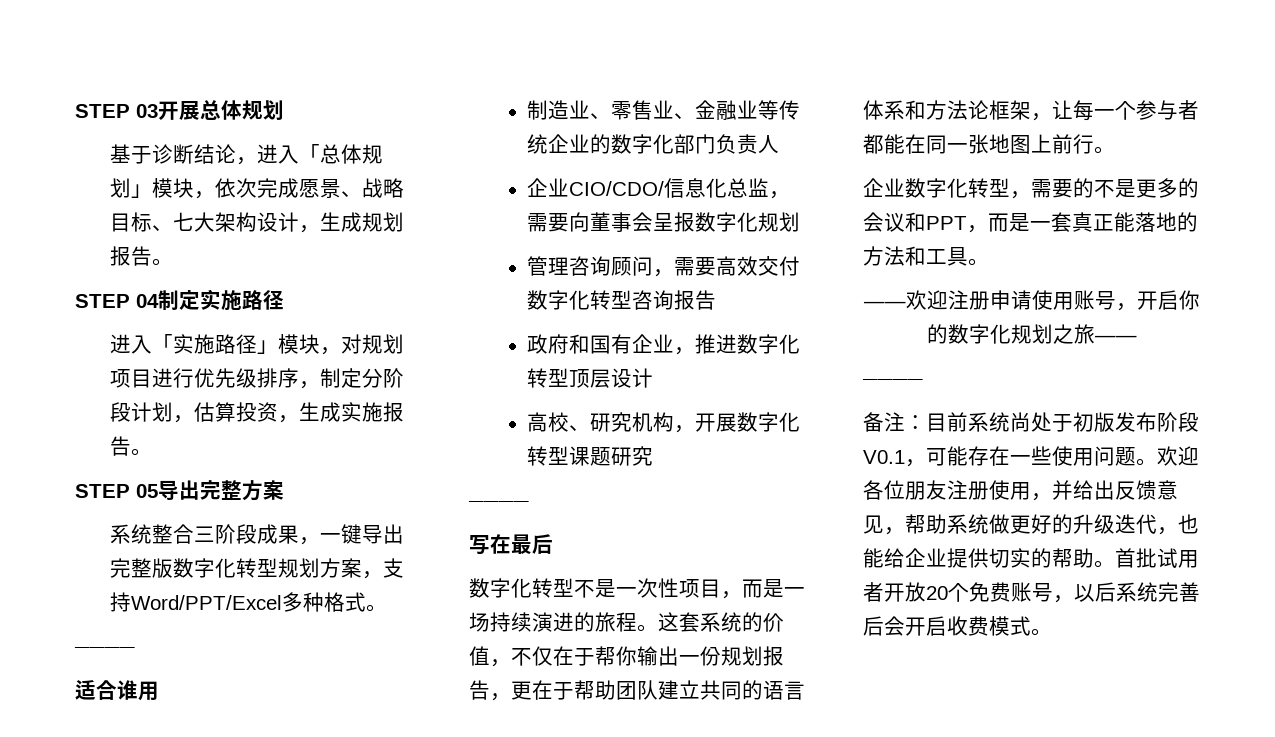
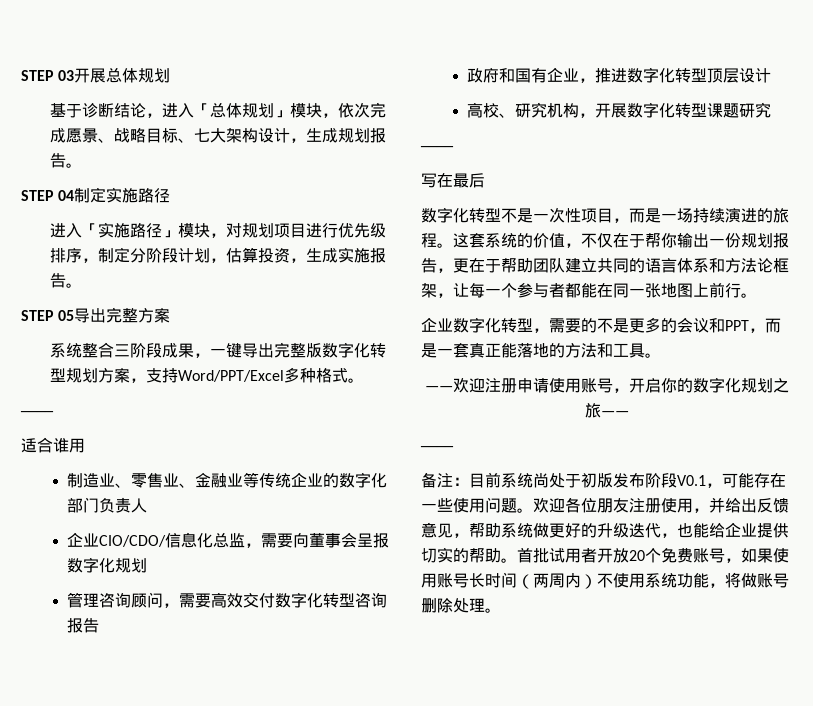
[1074,582,1200,602] [863,616,1031,636] 以后系统完善后会开启收费模式 -> [741,548,789,563] [421,572,789,589] [421,598,485,613] 如果使用账号长时间（两周内）不使用系统功能，将做账号删除处理

